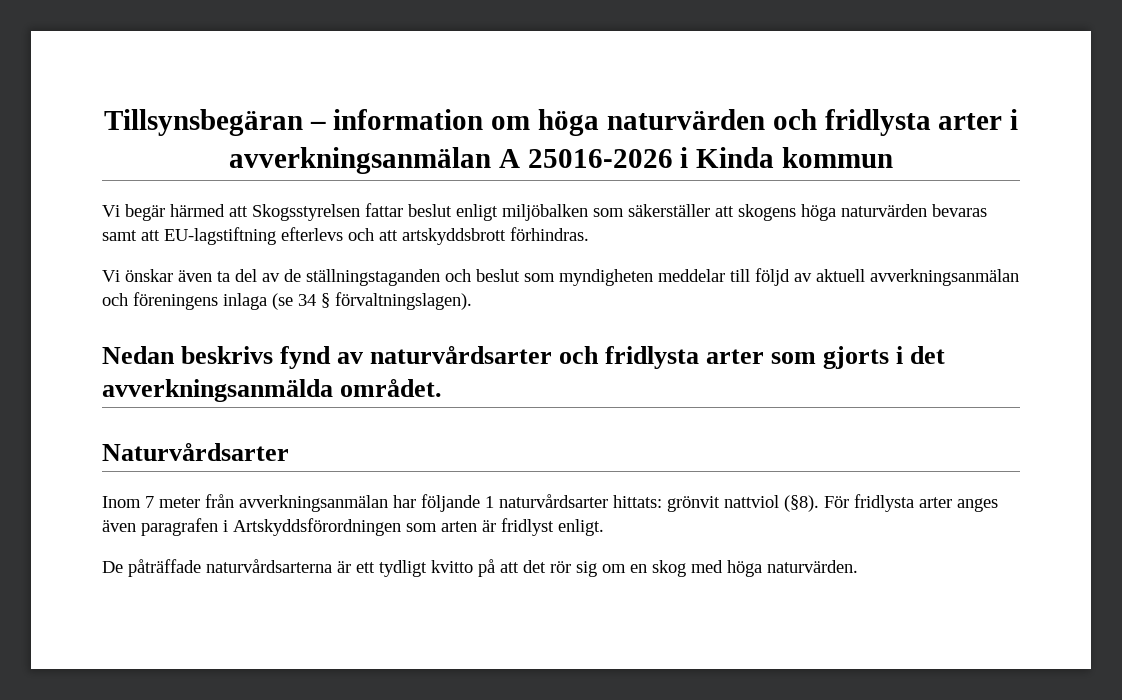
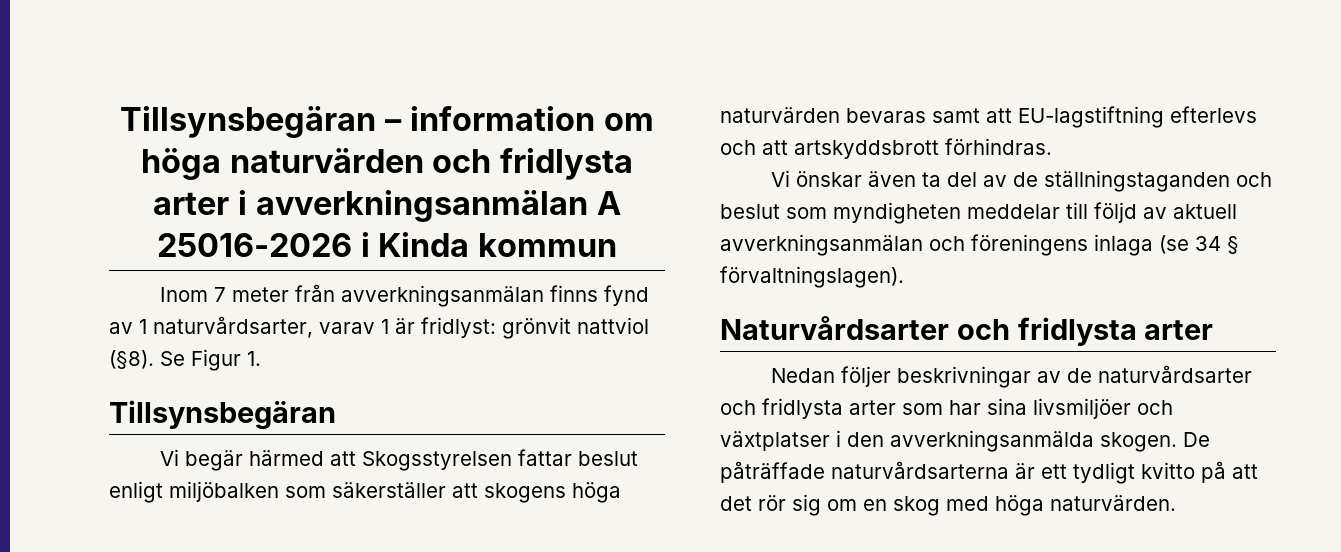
(894, 157) none -> [160,284,650,307] [109,316,649,339] [109,349,261,371] [109,400,336,430] // Inom 7 meter från avverkningsanmälan finns fynd av 1 naturvårdsarter, varav 1 är fridlyst: grönvit nattviol (§8). Se Figur 1. // Tillsynsbegäran
[102,346,364,369] Nedan beskrivs fynd av -> [720,316,1214,346] [771,366,1093,388] Naturvårdsarter och fridlysta arter // Nedan följer beskrivningar av de
[823,346,946,369] [102,378,443,402] [102,442,289,461] [102,494,998,512] [102,518,604,536] gjorts i det avverkningsanmälda området. // Naturvårdsarter // Inom 7 meter från avverkningsanmälan har följande 1 naturvårdsarter hittats: grönvit nattviol (§8). För fridlysta arter anges även paragrafen i Artskyddsförordningen som arten är fridlyst enligt. // -> [949,398,1173,419] [720,430,1177,452] har sina livsmiljöer och växtplatser i den avverkningsanmälda skogen.

